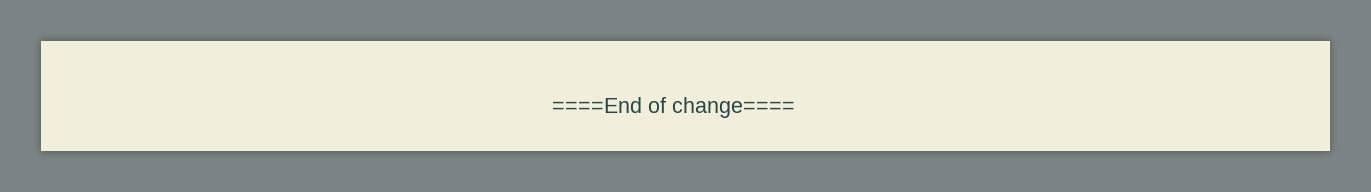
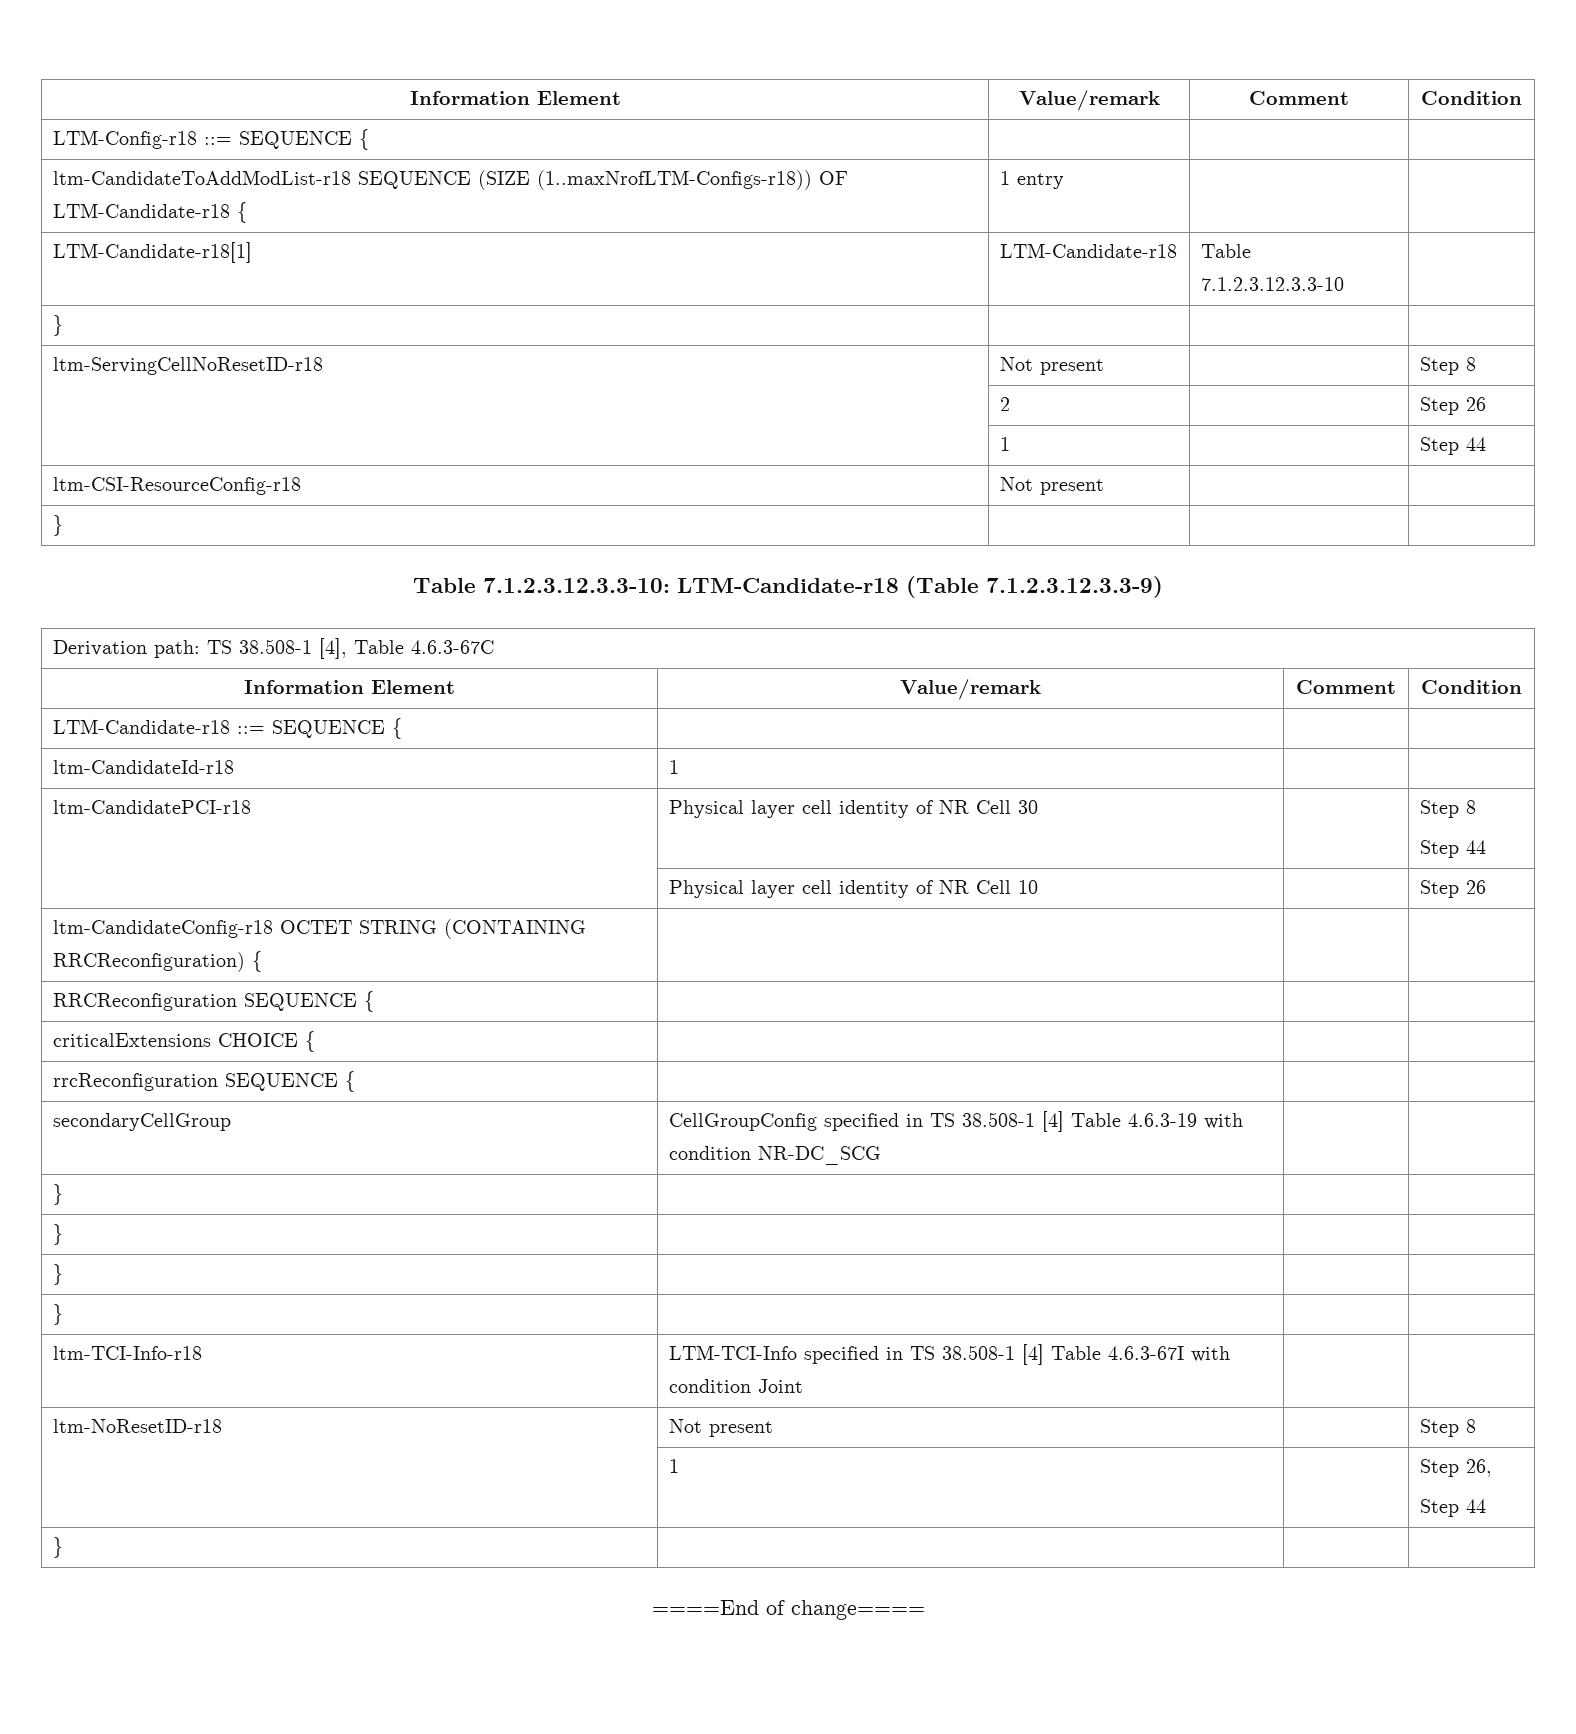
(551, 105) none -> [409,91,621,105] [1018,90,1160,111] [1249,91,1349,105] [1421,91,1522,105] [52,129,369,150] [52,170,848,190] [52,202,247,223] [999,171,1064,189] [52,242,252,263] [999,243,1177,258] [1200,244,1251,258] [1200,277,1344,291] [52,315,63,336] [52,357,323,375] [999,357,1104,375] [1419,357,1476,375] [999,397,1010,411] [1419,397,1486,415] [999,437,1010,451] [1419,437,1486,455] [52,477,301,495] [999,477,1104,495] [52,515,63,536] [413,576,1163,598] [52,638,494,659] [244,680,455,694] [900,679,1041,700] [1296,680,1396,694] [1421,680,1522,694] [52,718,402,739] [52,760,234,774] [668,760,679,774] [52,800,251,814] [668,800,1038,818] [1419,800,1476,818] [1419,840,1486,858] [668,880,1038,898] [1419,880,1486,898] [52,919,586,939] [52,951,262,972] [52,991,374,1012] [52,1031,315,1052] [52,1071,355,1092] [52,1113,231,1131] [668,1111,1243,1132] [668,1146,881,1165] [52,1184,63,1205] [52,1224,63,1245] [52,1264,63,1285] [52,1304,63,1325] [52,1346,202,1360] [668,1344,1230,1365] [668,1379,803,1393] [52,1419,222,1433] [668,1419,773,1437] [1419,1419,1476,1437] [668,1459,679,1473] [1419,1459,1492,1477] [1419,1499,1486,1517] [52,1537,63,1558] Information Element | Value/remark | Comment | Condition // LTM-Config-r18 ::= SEQUENCE { | | | // ltm-CandidateToAddModList-r18 SEQUENCE (SIZE (1..maxNrofLTM-Configs-r18)) OF LTM-Candidate-r18 { | 1 entry | | // LTM-Candidate-r18[1] | LTM-Candidate-r18 | Table 7.1.2.3.12.3.3-10 | // } | | | // ltm-ServingCellNoResetID-r18 | Not present | | Step 8 // | 2 | | Step 26 // | 1 | | Step 44 // ltm-CSI-ResourceConfig-r18 | Not present | | // } | | | // Table 7.1.2.3.12.3.3-10: LTM-Candidate-r18 (Table 7.1.2.3.12.3.3-9) // Derivation path: TS 38.508-1 [4], Table 4.6.3-67C // Information Element | Value/remark | Comment | Condition // LTM-Candidate-r18 ::= SEQUENCE { | | | // ltm-CandidateId-r18 | 1 | | // ltm-CandidatePCI-r18 | Physical layer cell identity of NR Cell 30 | | Step 8 // Step 44 // | Physical layer cell identity of NR Cell 10 | | Step 26 // ltm-CandidateConfig-r18 OCTET STRING (CONTAINING RRCReconfiguration) { | | | // RRCReconfiguration SEQUENCE { | | | // criticalExtensions CHOICE { | | | // rrcReconfiguration SEQUENCE { | | | // secondaryCellGroup | CellGroupConfig specified in TS 38.508-1 [4] Table 4.6.3-19 with condition NR-DC_SCG | | // } | | | // } | | | // } | | | // } | | | // ltm-TCI-Info-r18 | LTM-TCI-Info specified in TS 38.508-1 [4] Table 4.6.3-67I with condition Joint | | // ltm-NoResetID-r18 | Not present | | Step 8 // | 1 | | Step 26, // Step 44 // } | | | //

